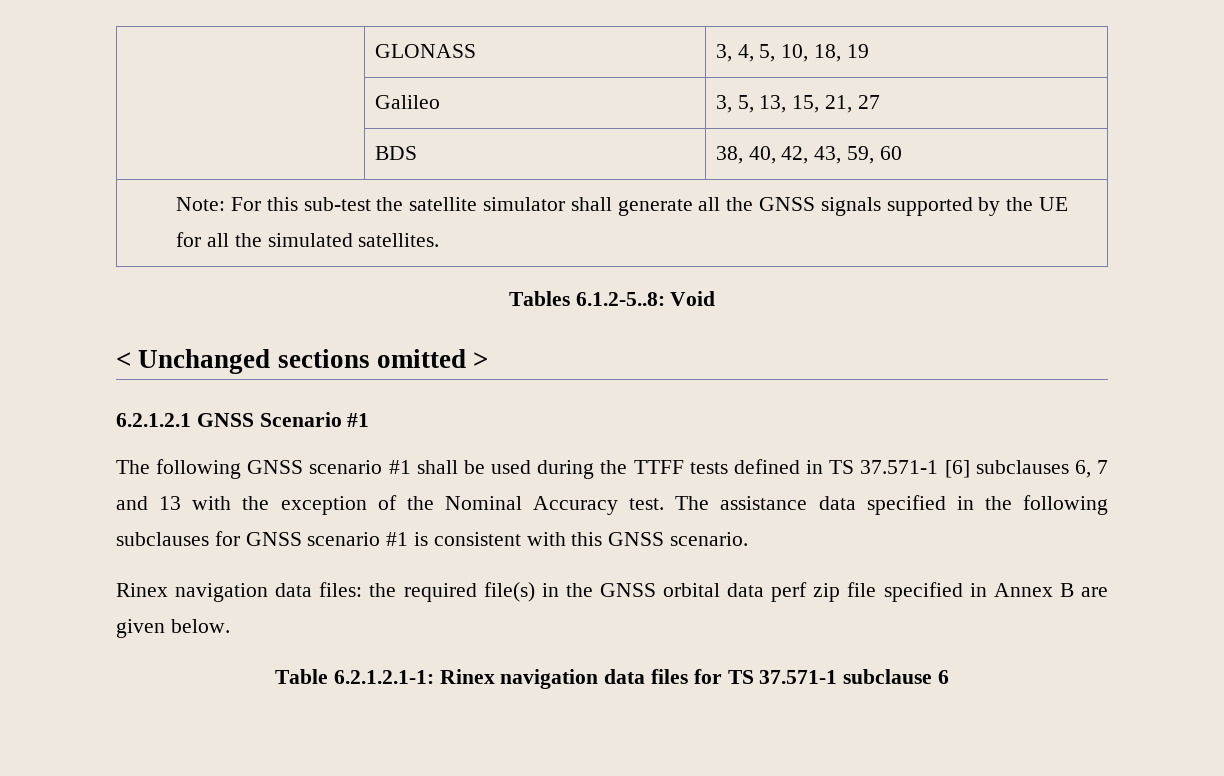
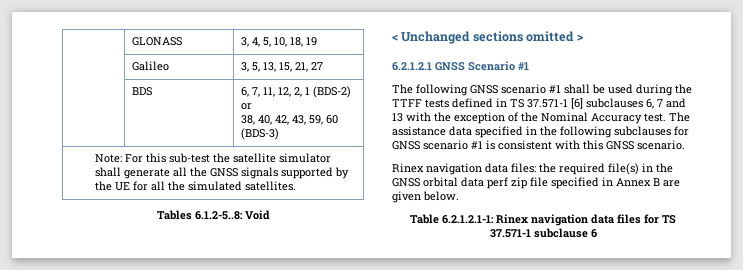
(417, 153) none -> [241,86,352,98] [241,103,253,110] 6, 7, 11, 12, 2, 1 (BDS-2) or //
(902, 153) none -> [241,128,280,140] (BDS-3)

